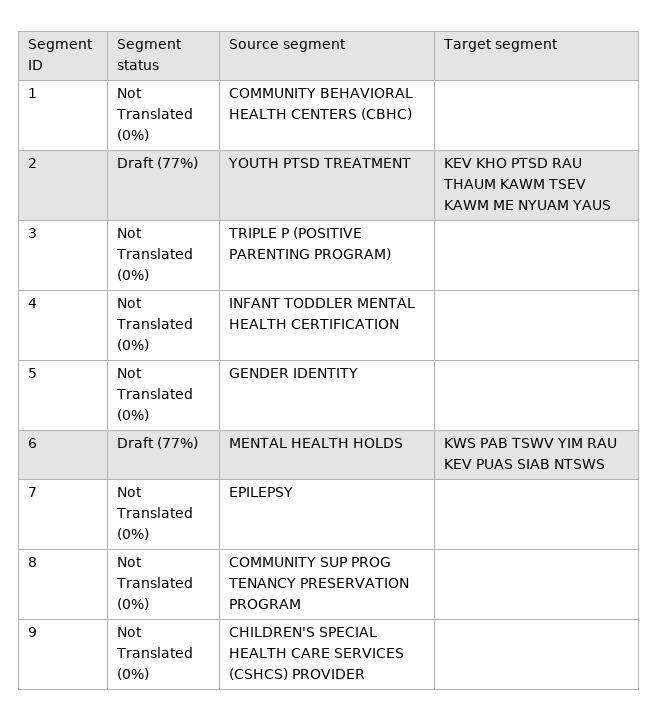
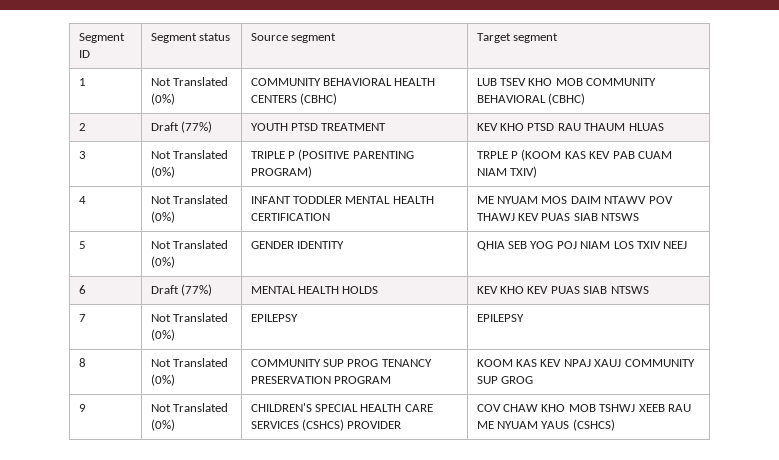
(412, 114) none -> [476,78,657,86] [476,93,586,105] LUB TSEV KHO MOB COMMUNITY BEHAVIORAL (CBHC)
[499,179,586,189] [443,200,611,210] KAWM TSEV KAWM ME NYUAM YAUS -> [628,123,664,131] HLUAS
(391, 254) none -> [476,149,672,161] [476,166,538,178] TRPLE P (KOOM KAS KEV PAB CUAM NIAM TXIV)
(399, 324) none -> [476,196,673,204] [476,213,640,221] ME NYUAM MOS DAIM NTAWV POV THAWJ KEV PUAS SIAB NTSWS
(358, 373) none -> [476,241,688,251] QHIA SEB YOG POJ NIAM LOS TXIV NEEJ
[443,438,617,448] KWS PAB TSWV YIM RAU -> [476,286,525,294] KEV KHO
(293, 492) none -> [476,314,524,322] EPILEPSY
(301, 604) none -> [476,359,695,367] [476,376,534,384] KOOM KAS KEV NPAJ XAUJ COMMUNITY SUP GROG
(365, 674) none -> [476,404,691,412] [476,419,615,431] COV CHAW KHO MOB TSHWJ XEEB RAU ME NYUAM YAUS (CSHCS)

